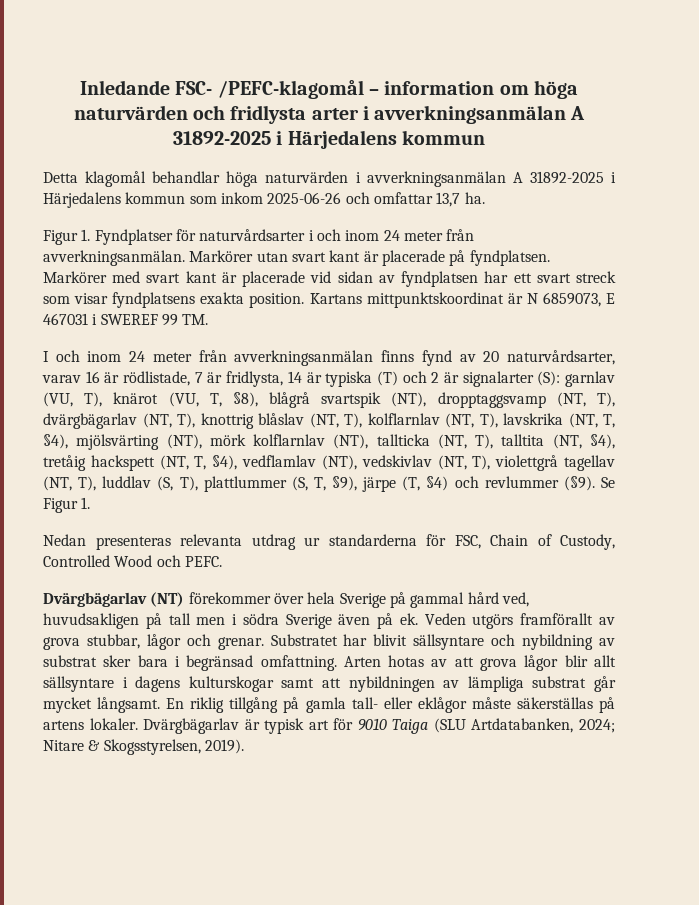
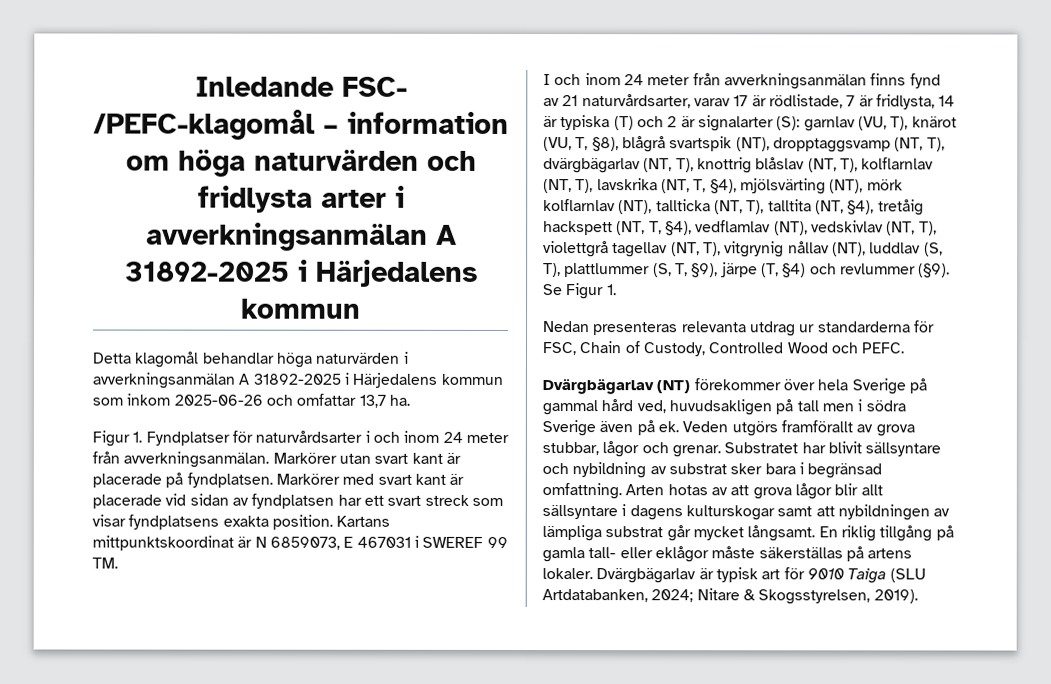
[483,351,500,362] 20 -> [562,95,579,107] 21
[85,371,100,383] 16 -> [733,95,749,107] 17
(97, 483) none -> [724,241,866,258] vitgrynig nållav (NT),

